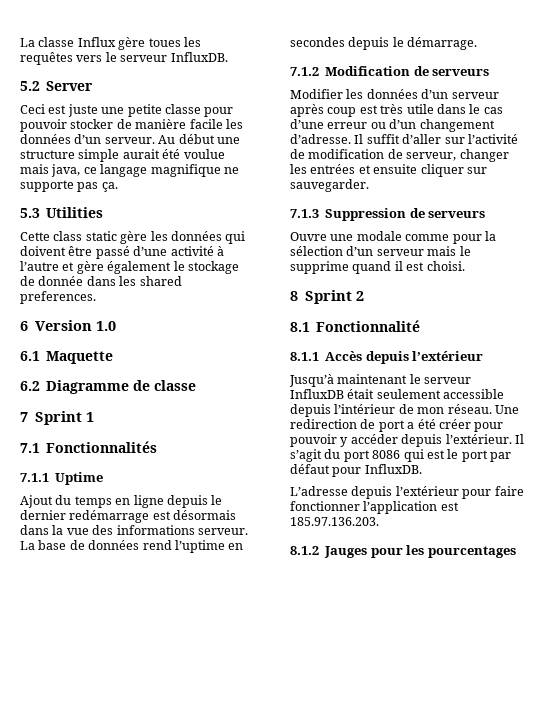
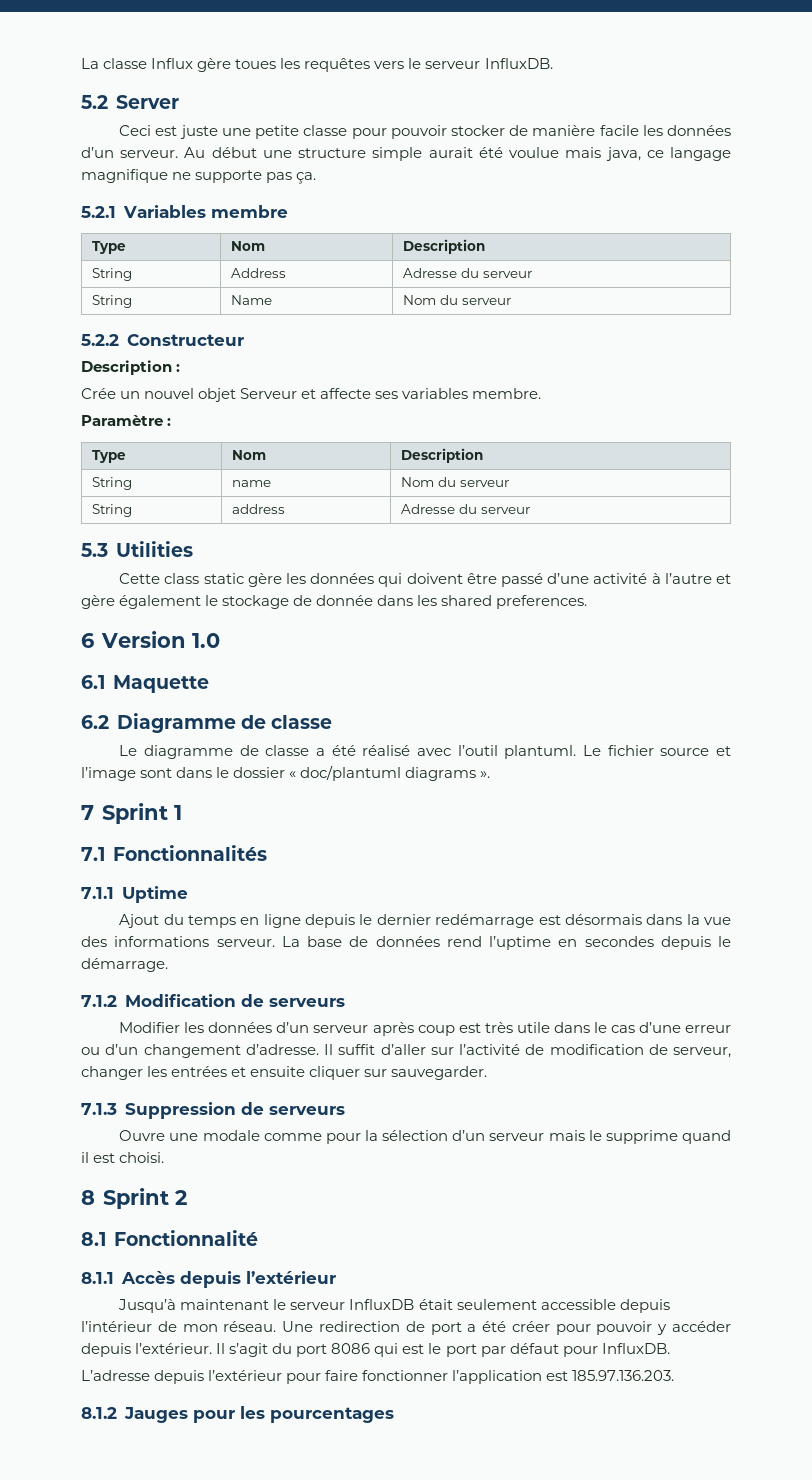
(118, 187) none -> [81,205,288,218] [92,241,127,254] [231,241,266,251] [403,239,486,254] [92,268,133,281] [231,268,287,278] [403,268,533,278] [92,295,133,308] [231,295,273,305] [403,295,512,305] [81,334,244,346] [81,360,181,375] [81,388,542,402] [81,415,172,426] [92,450,127,463] [232,450,267,460] [401,448,484,463] [92,477,133,490] [232,480,272,487] [401,477,510,487] [92,504,133,517] [232,504,286,514] [401,504,531,514] // 5.2.1 Variables membre // Type | Nom | Description // String | Address | Adresse du serveur // String | Name | Nom du serveur // 5.2.2 Constructeur // Description : // Crée un nouvel objet Serveur et affecte ses variables membre. // Paramètre : // Type | Nom | Description // String | name | Nom du serveur // String | address | Adresse du serveur
(197, 385) none -> [119,745,732,759] [81,765,491,781] // Le diagramme de classe a été réalisé avec l’outil plantuml. Le fichier source et l’image sont dans le dossier « doc/plantuml diagrams ».

